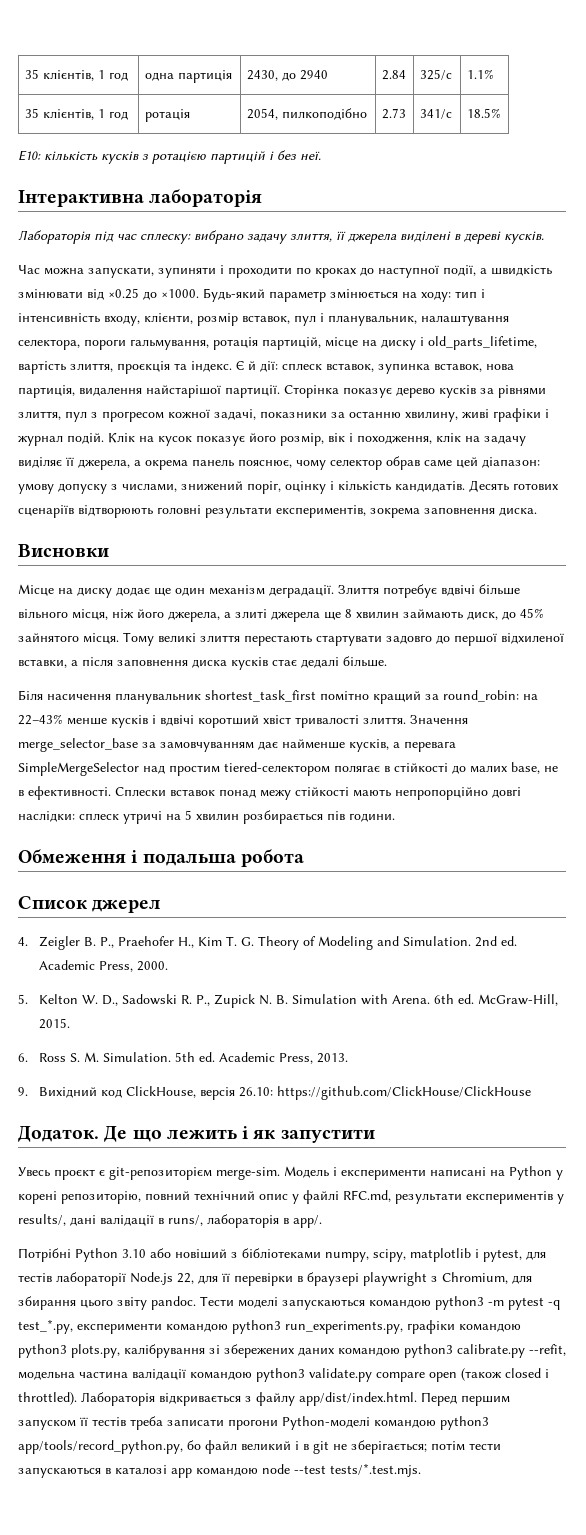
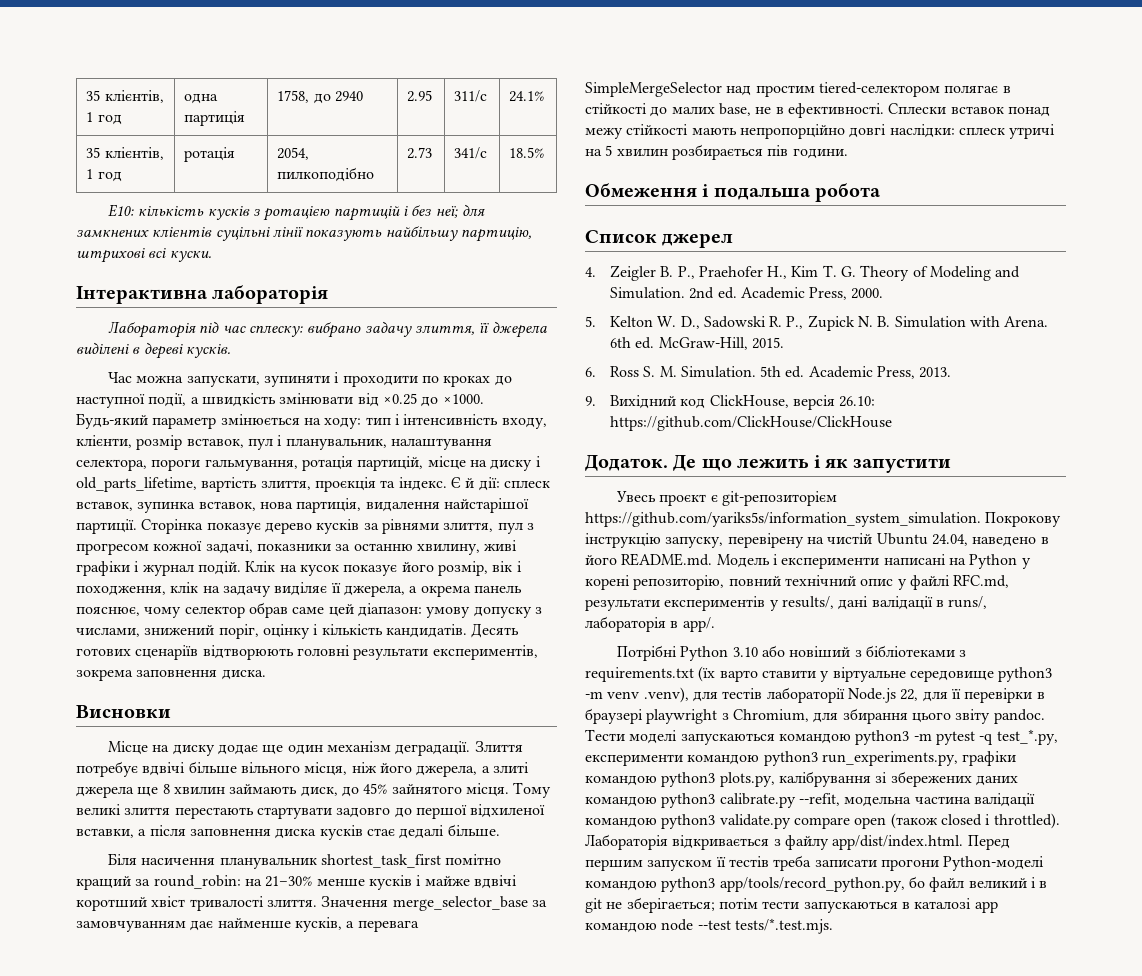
[246,70,278,81] 2430, -> [277,90,310,103] 1758,
[381,70,406,80] [419,69,452,80] [466,69,494,79] 2.84 | 325/с | 1.1% -> [407,90,433,102] [454,90,488,102] [509,91,545,102] 2.95 | 311/с | 24.1%
[300,151,321,160] неї. -> [435,204,485,218] [76,226,532,242] [76,248,212,263] неї; для замкнених клієнтів суцільні лінії показують найбільшу партицію, штрихові всі куски.
[18,714,63,725] 22–43% -> [265,876,313,887] 21–30%
(156, 719) none -> [424,876,470,886] майже
[216,1167,280,1180] merge-sim. -> [585,512,1062,527] [585,533,1049,548] [585,553,713,566] https://github.com/yariks5s/information_system_simulation. Покрокову інструкцію запуску, перевірену на чистій Ubuntu 24.04, наведено в його README.md.
[325,1248,522,1262] numpy, scipy, matplotlib і pytest, -> [959,650,967,657] [585,666,1053,682] [585,687,689,703] з requirements.txt (їх варто ставити у віртуальне середовище python3 -m venv .venv),

